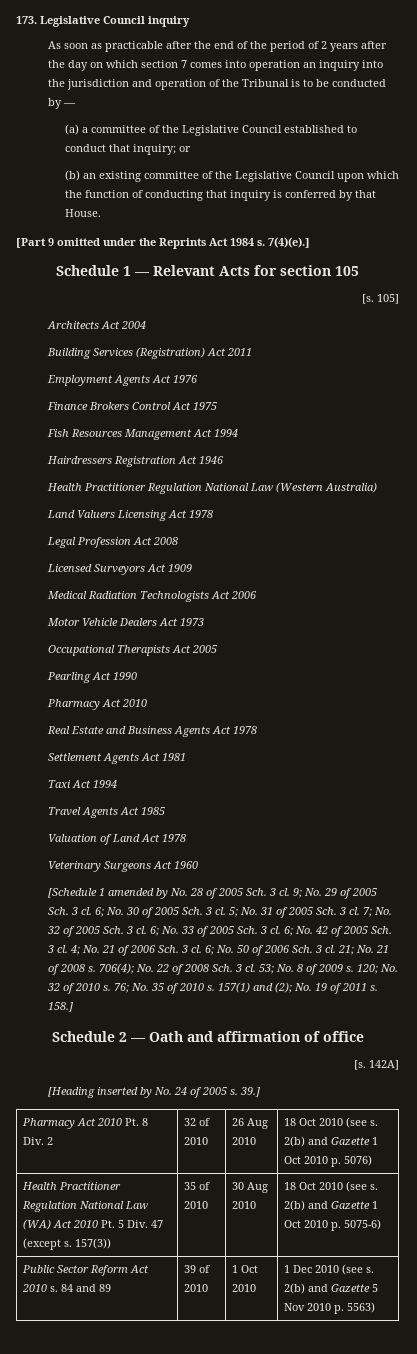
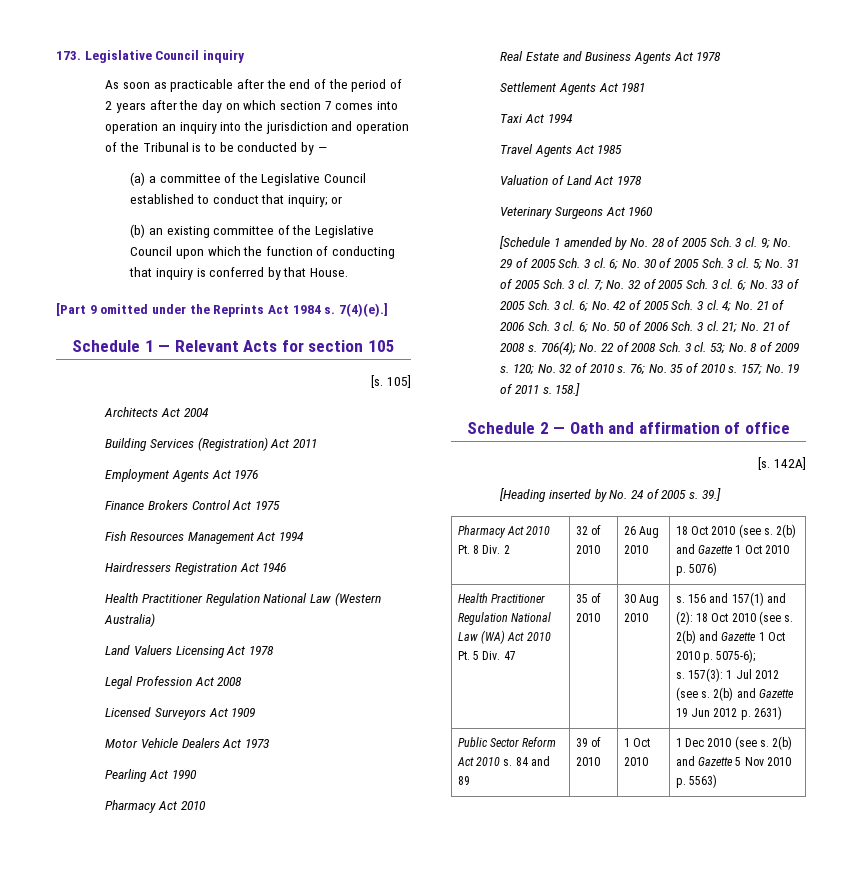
[47,591,258,602] // Medical Radiation Technologists Act 2006 -> (256, 712) none
[48,645,218,656] // Occupational Therapists Act 2005 -> (271, 743) none
[218,982,293,993] 157(1) and (2); -> [740,364,762,375] 157;
[22,1238,111,1250] (except s. 157(3)) -> (516, 655) none
(256, 1205) none -> [675,592,786,606] [675,611,693,625] s. 156 and 157(1) and (2):
[343,1219,381,1230] 5075-6) -> [716,649,756,663] [675,668,779,682] [675,687,794,701] [675,706,782,720] 5075-6); // s. 157(3): 1 Jul 2012 (see s. 2(b) and Gazette 19 Jun 2012 p. 2631)

